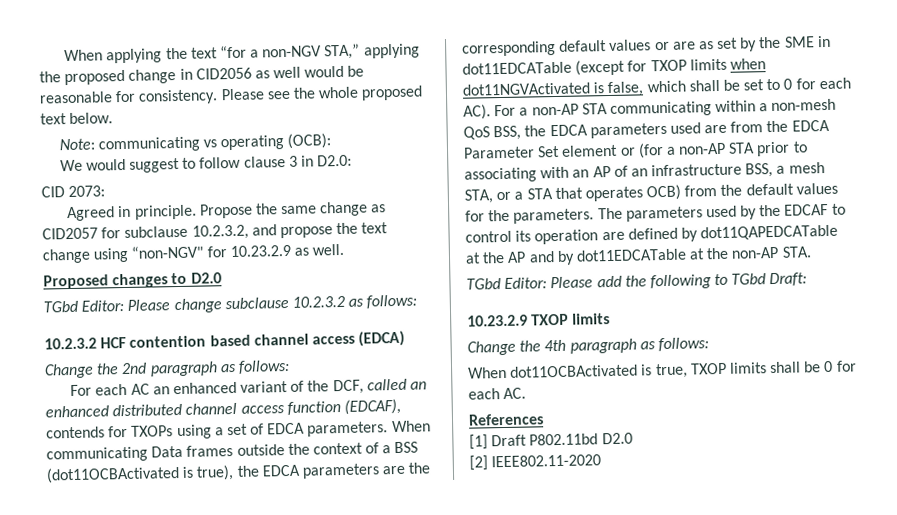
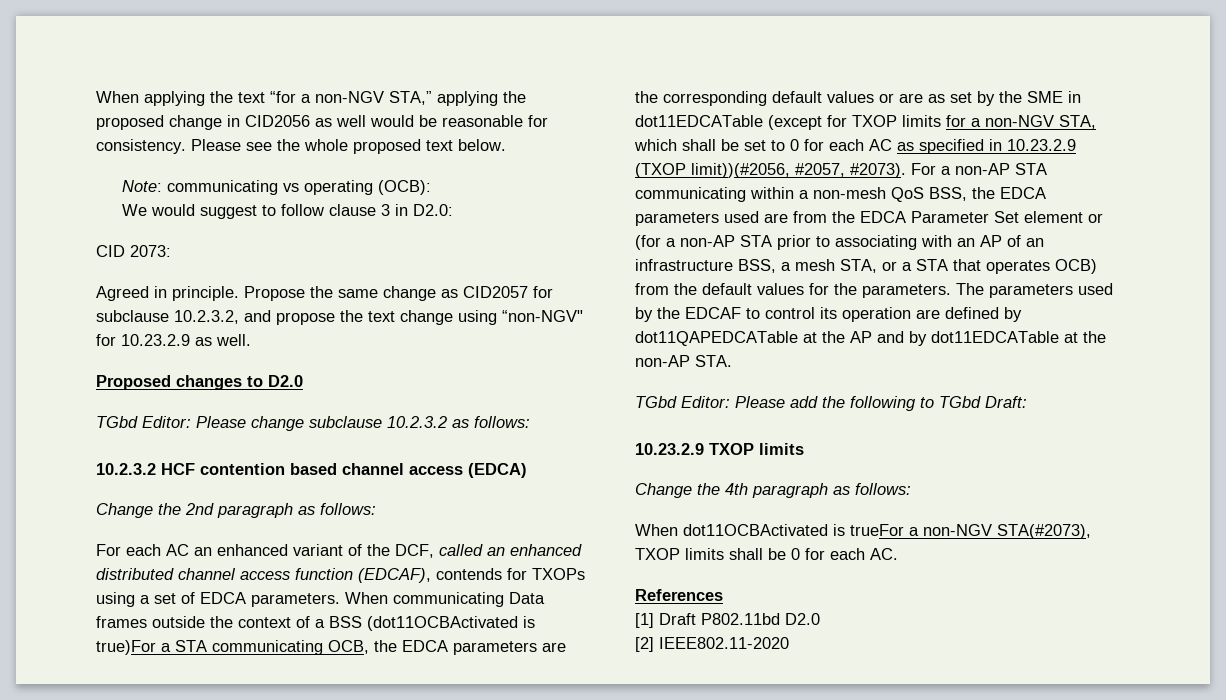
[196,465,235,481] true), -> [96,640,369,655] true)For a STA communicating OCB,
[729,58,766,70] [462,81,645,97] when dot11NGVActivated is false, -> [946,115,1096,129] for a non-NGV STA,
[463,104,491,120] AC). -> [869,139,1076,154] [635,163,906,178] AC as specified in 10.23.2.9 (TXOP limit))(#2056, #2057, #2073).
[655,363,688,379] true, -> [850,524,1091,539] trueFor a non-NGV STA(#2073),

